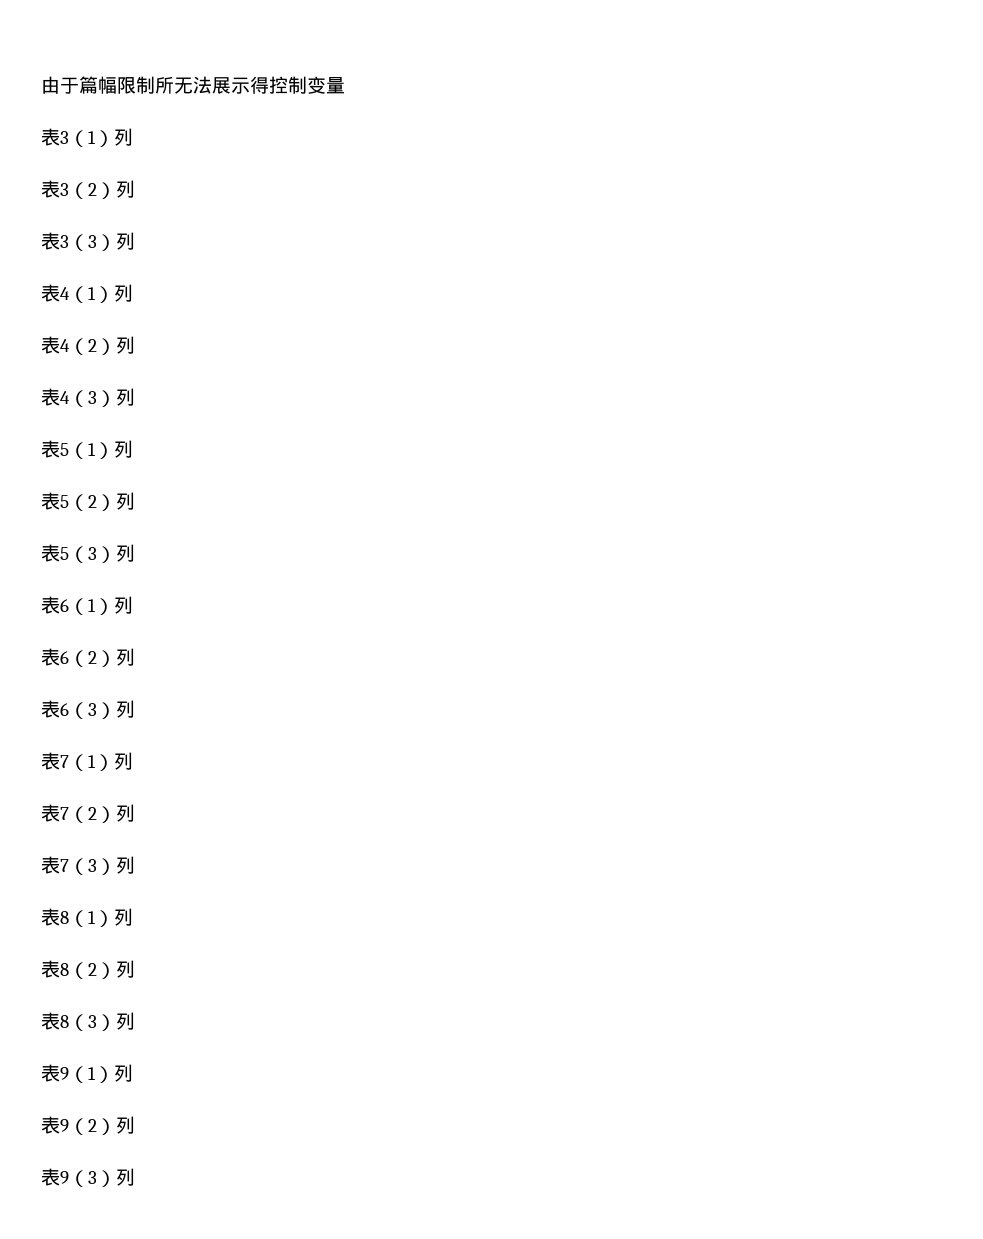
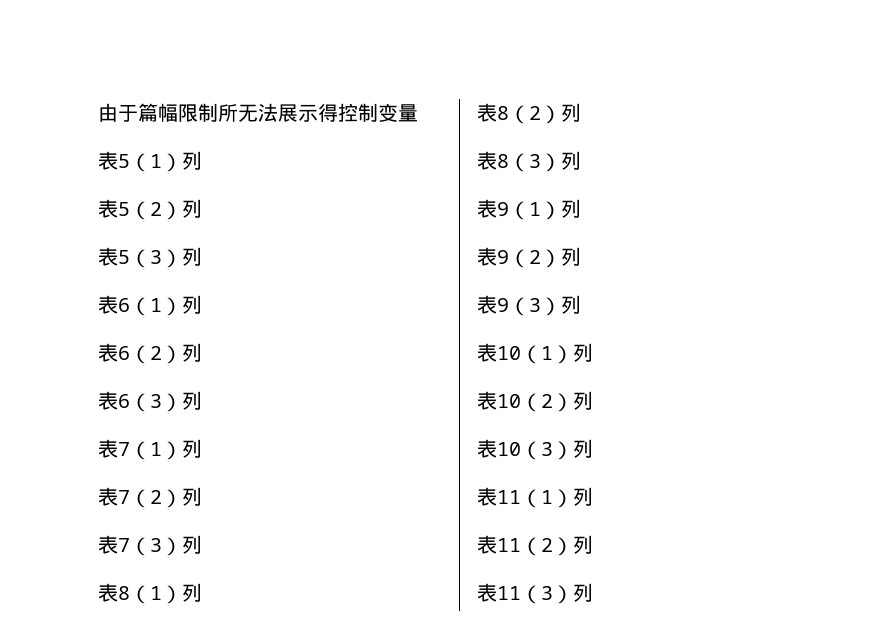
[41,128,133,147] [41,180,135,199] [41,232,135,251] [41,284,133,303] [41,336,135,355] [41,388,135,407] // 表3（1）列 // 表3（2）列 // 表3（3）列 // 表4（1）列 // 表4（2）列 // 表4（3）列 -> (418, 113) none
(135, 1177) none -> [477,343,593,364] [477,391,593,412] [477,439,593,460] [477,487,593,508] [477,535,593,556] [477,583,593,604] // 表10（1）列 // 表10（2）列 // 表10（3）列 // 表11（1）列 // 表11（2）列 // 表11（3）列

